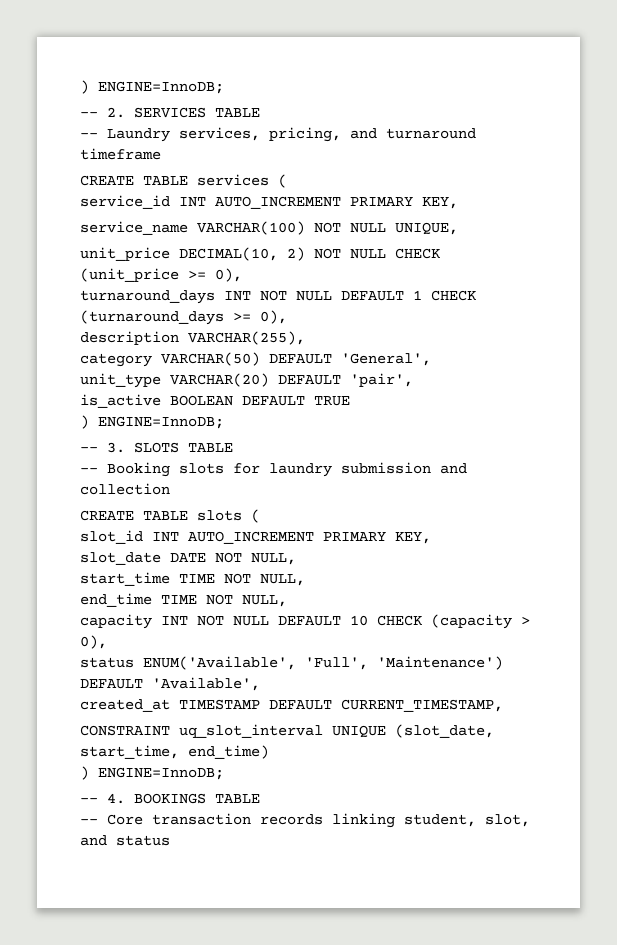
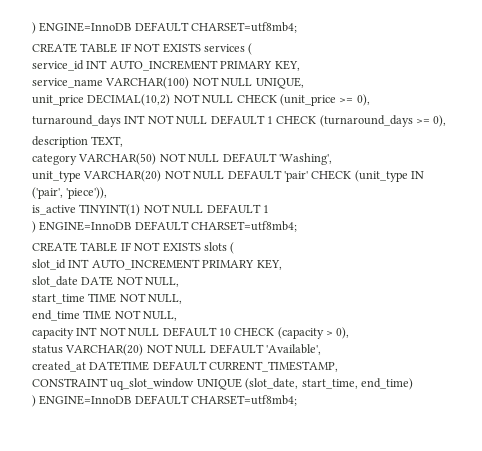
[80,80,224,94] [80,107,260,118] [80,127,476,142] [80,148,161,160] [80,175,188,186] ) ENGINE=InnoDB; // -- 2. SERVICES TABLE // -- Laundry services, pricing, and turnaround timeframe // CREATE TABLE -> [32,22,298,34] [32,43,201,53] ) ENGINE=InnoDB DEFAULT CHARSET=utf8mb4; // CREATE TABLE IF NOT EXISTS
[179,247,305,261] DECIMAL(10, 2) -> [87,94,171,106] DECIMAL(10,2)
[188,331,305,345] VARCHAR(255), -> [91,136,124,147] TEXT,
[269,353,431,366] [80,373,413,388] [80,394,350,408] [80,415,224,429] [80,442,233,453] [80,462,467,477] [80,483,170,495] [80,510,188,521] DEFAULT 'General', // unit_type VARCHAR(20) DEFAULT 'pair', // is_active BOOLEAN DEFAULT TRUE // ) ENGINE=InnoDB; // -- 3. SLOTS TABLE // -- Booking slots for laundry submission and collection // CREATE TABLE -> [159,153,332,165] [32,170,424,182] [32,187,108,199] [32,204,269,216] [32,221,298,233] [32,242,201,252] NOT NULL DEFAULT 'Washing', // unit_type VARCHAR(20) NOT NULL DEFAULT 'pair' CHECK (unit_type IN ('pair', 'piece')), // is_active TINYINT(1) NOT NULL DEFAULT 1 // ) ENGINE=InnoDB DEFAULT CHARSET=utf8mb4; // CREATE TABLE IF NOT EXISTS
[143,656,503,670] ENUM('Available', 'Full', 'Maintenance') -> [65,344,207,356] VARCHAR(20) NOT NULL
[179,699,260,710] TIMESTAMP -> [89,361,150,371] DATETIME
[179,724,323,738] uq_slot_interval -> [110,378,195,390] uq_slot_window
[98,767,224,780] [80,793,260,804] [80,813,530,828] [80,835,170,846] ENGINE=InnoDB; // -- 4. BOOKINGS TABLE // -- Core transaction records linking student, slot, and status -> [39,395,298,406] ENGINE=InnoDB DEFAULT CHARSET=utf8mb4;

